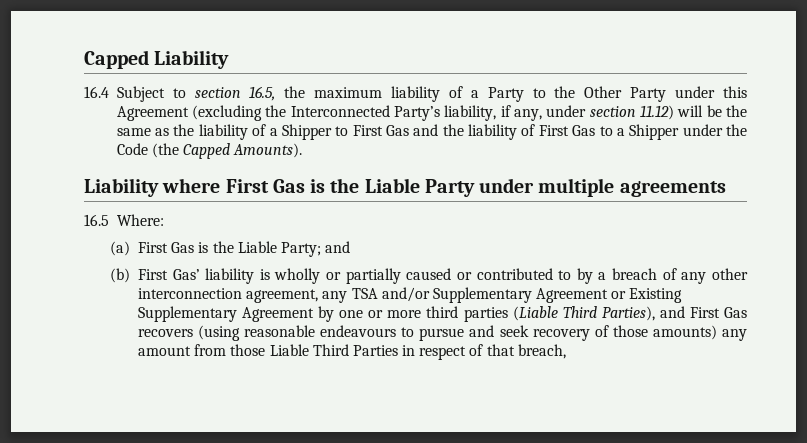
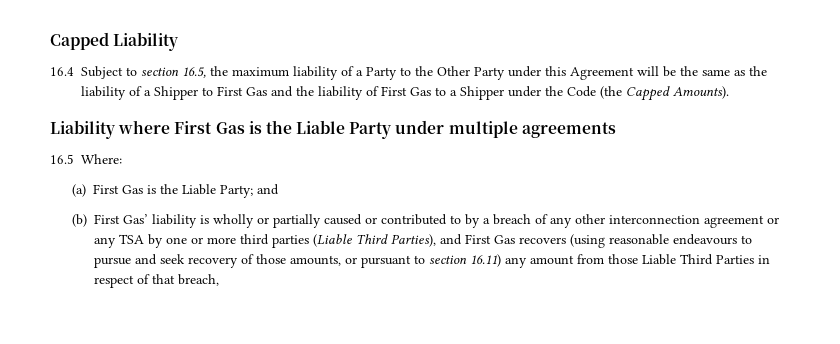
[192,105,675,121] (excluding the Interconnected Party’s liability, if any, under section 11.12) -> (634, 73) none
[246,287,683,303] [137,306,315,322] agreement, any TSA and/or Supplementary Agreement or Existing Supplementary Agreement -> [703,215,779,228] [93,234,144,248] agreement or any TSA
[652,325,717,340] amounts) -> [289,254,501,268] amounts, or pursuant to section 16.11)

